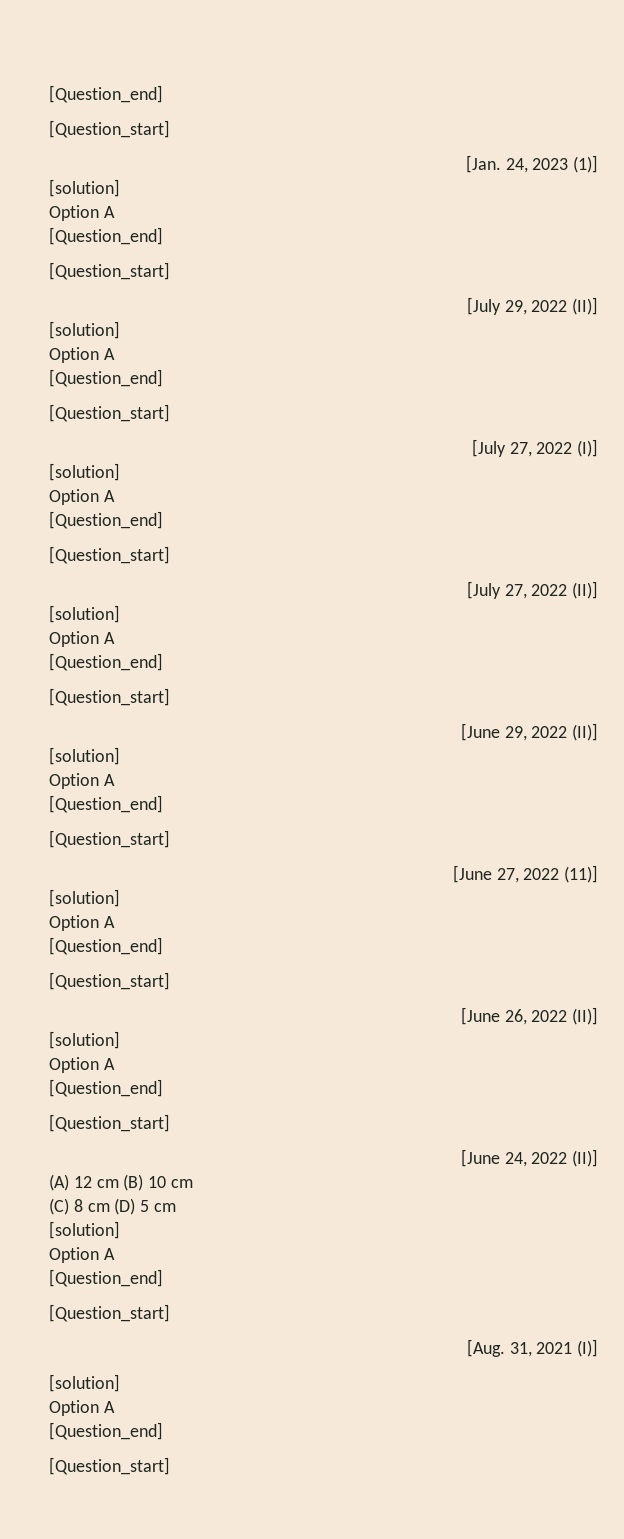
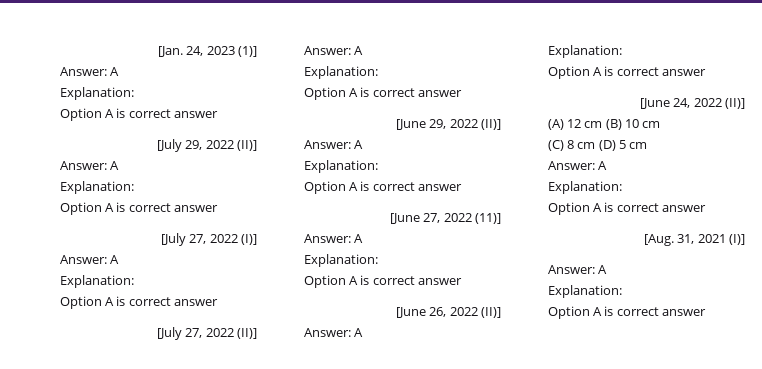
[49,85,164,103] [49,120,171,138] [Question_end] // [Question_start] // -> (157, 51) none
[49,179,121,197] [49,205,115,221] [49,227,164,245] [49,262,171,280] [solution] // Option A // [Question_end] // [Question_start] -> [59,67,119,76] [59,87,134,100] [59,108,219,121] Answer: A // Explanation: // Option A is correct answer
[49,321,121,339] [49,347,115,363] [49,369,164,387] [49,404,171,422] [solution] // Option A // [Question_end] // [Question_start] -> [59,161,119,170] [59,181,134,194] [59,202,219,215] Answer: A // Explanation: // Option A is correct answer
[49,463,121,481] [49,489,115,505] [49,511,164,529] [49,546,171,564] [solution] // Option A // [Question_end] // [Question_start] -> [59,255,119,264] [59,275,134,288] [59,296,219,309] Answer: A // Explanation: // Option A is correct answer
[49,605,121,623] [49,631,115,647] [49,653,164,671] [49,688,171,706] [solution] // Option A // [Question_end] // [Question_start] -> [303,46,363,55] [303,66,378,79] [303,87,463,100] Answer: A // Explanation: // Option A is correct answer
[49,747,121,765] [49,773,115,789] [49,795,164,813] [49,830,171,848] [solution] // Option A // [Question_end] // [Question_start] -> [303,140,363,149] [303,160,378,173] [303,181,463,194] Answer: A // Explanation: // Option A is correct answer
[49,889,121,907] [49,915,115,931] [49,937,164,955] [49,972,171,990] [solution] // Option A // [Question_end] // [Question_start] -> [303,234,363,243] [303,254,378,267] [303,275,463,288] Answer: A // Explanation: // Option A is correct answer
[49,1031,121,1049] [49,1057,115,1073] [49,1079,164,1097] [49,1114,171,1132] [solution] // Option A // [Question_end] // [Question_start] -> [303,328,363,337] [547,45,622,58] [547,66,707,79] Answer: A // Explanation: // Option A is correct answer
[49,1221,121,1239] [49,1247,115,1263] [49,1269,164,1287] [49,1304,171,1322] [solution] // Option A // [Question_end] // [Question_start] -> [547,161,607,170] [547,181,622,194] [547,202,707,215] Answer: A // Explanation: // Option A is correct answer
[49,1374,121,1392] [49,1400,115,1416] [49,1422,164,1440] [49,1457,171,1475] [solution] // Option A // [Question_end] // [Question_start] -> [547,265,607,274] [547,285,622,298] [547,306,707,319] Answer: A // Explanation: // Option A is correct answer

